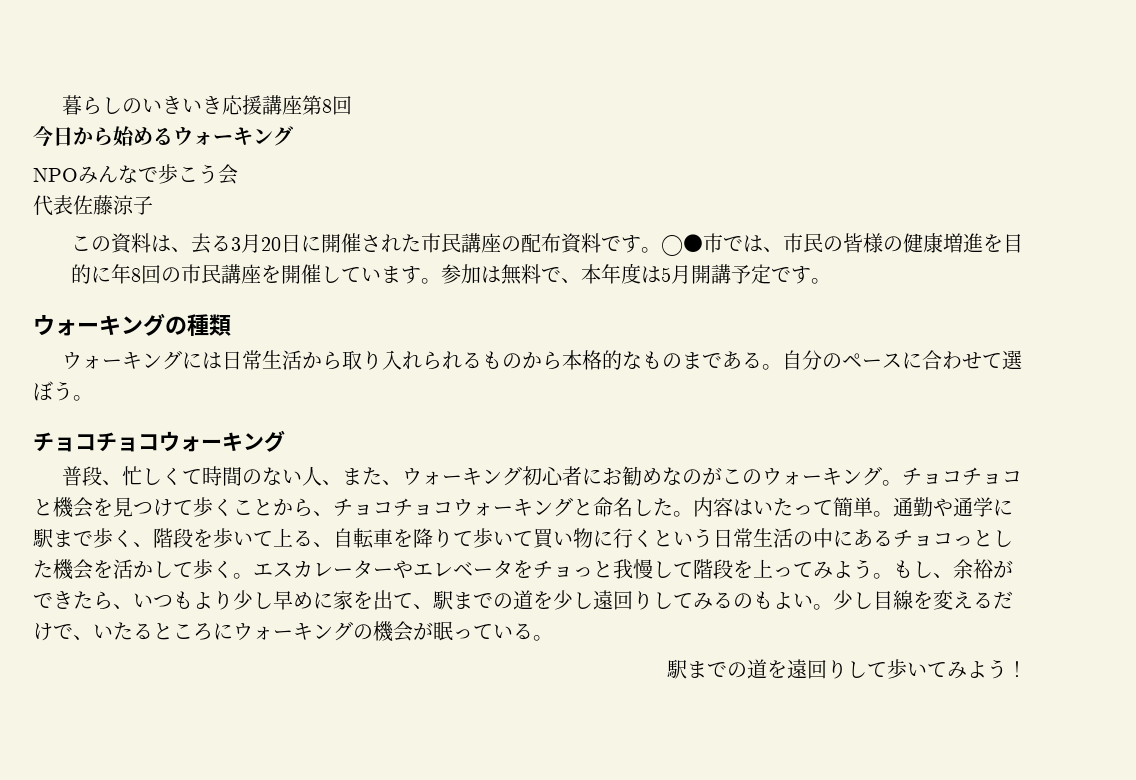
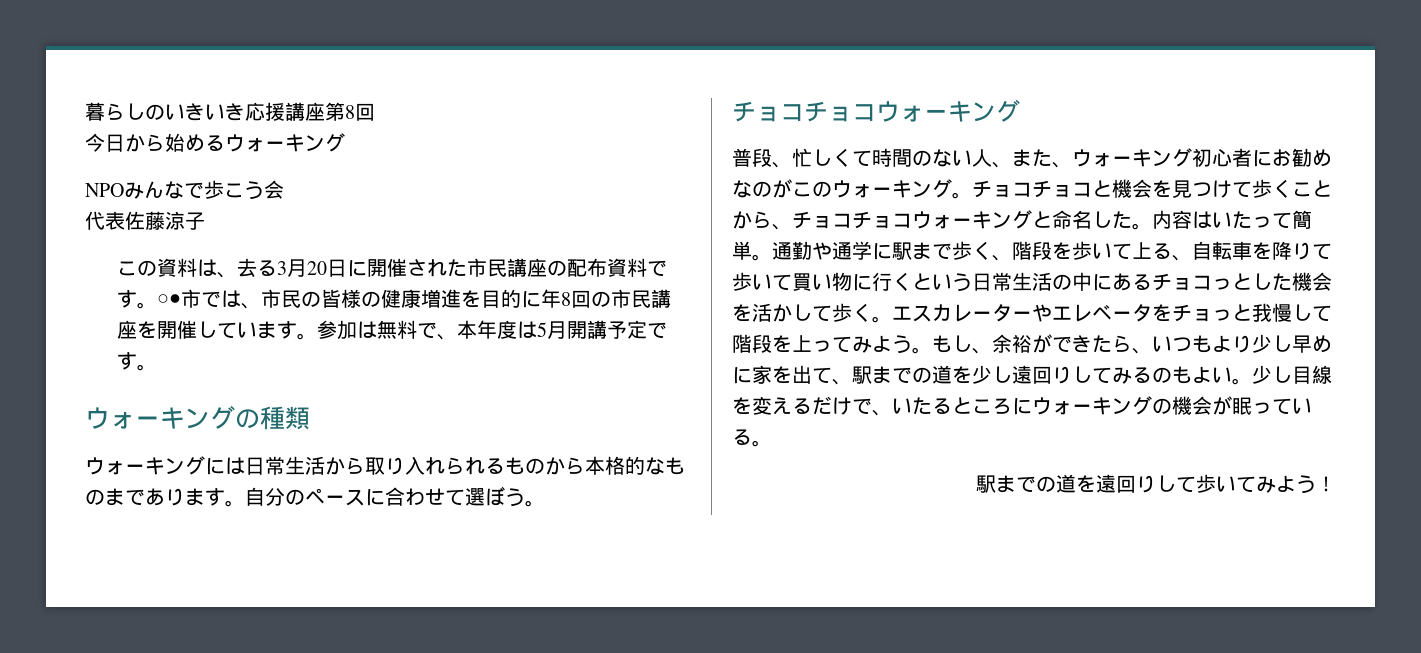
[741,352,762,369] る -> [165,488,225,506] ります

